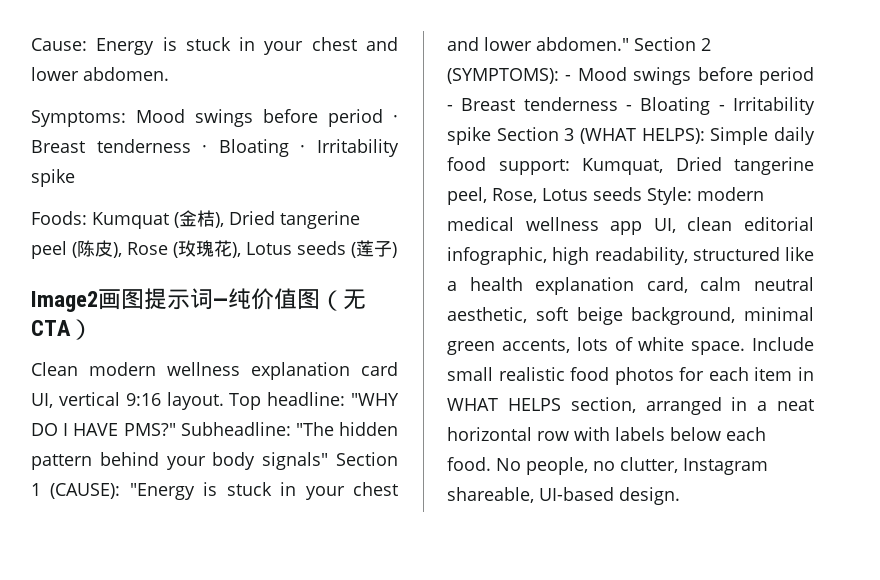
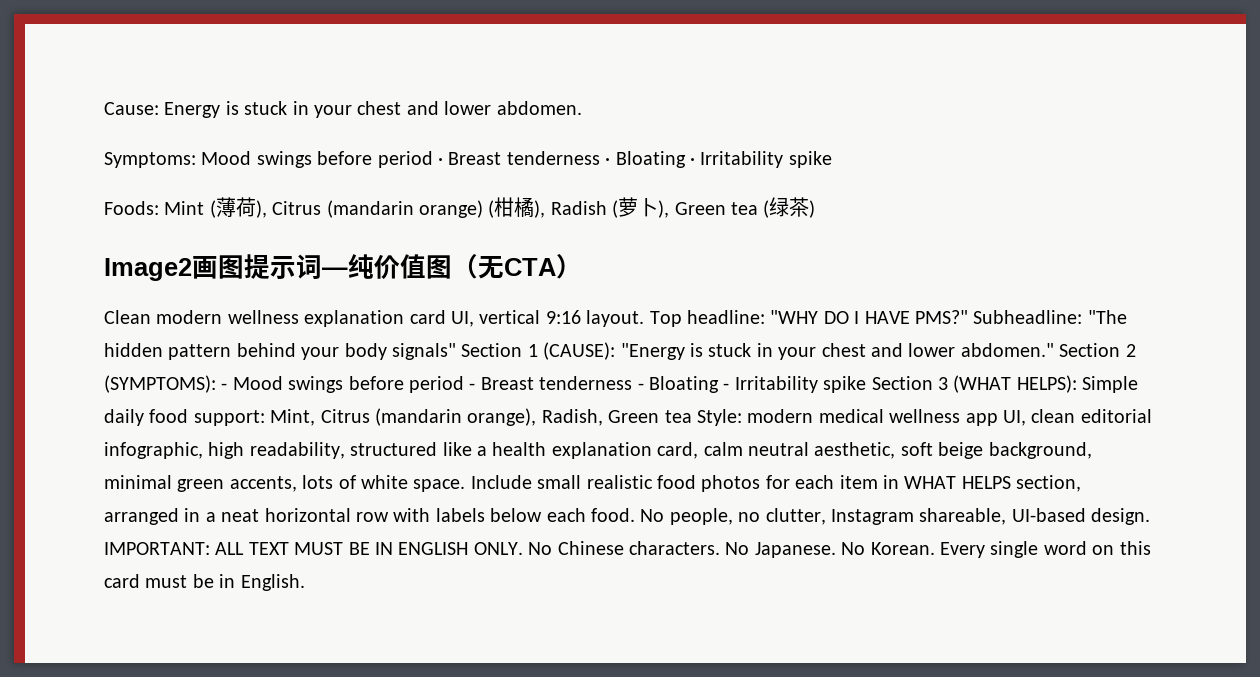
[92,210,360,229] [31,240,392,259] Kumquat (金桔), Dried tangerine peel (陈皮), Rose (玫瑰花), Lotus seeds (莲子 -> [164,197,810,218] Mint (薄荷), Citrus (mandarin orange) (柑橘), Radish (萝卜), Green tea (绿茶
[582,157,814,175] [447,187,642,205] Kumquat, Dried tangerine peel, Rose, Lotus seeds -> [270,408,692,426] Mint, Citrus (mandarin orange), Radish, Green tea
(680, 496) none -> [104,541,1151,558] [104,574,305,591] IMPORTANT: ALL TEXT MUST BE IN ENGLISH ONLY. No Chinese characters. No Japanese. No Korean. Every single word on this card must be in English.

